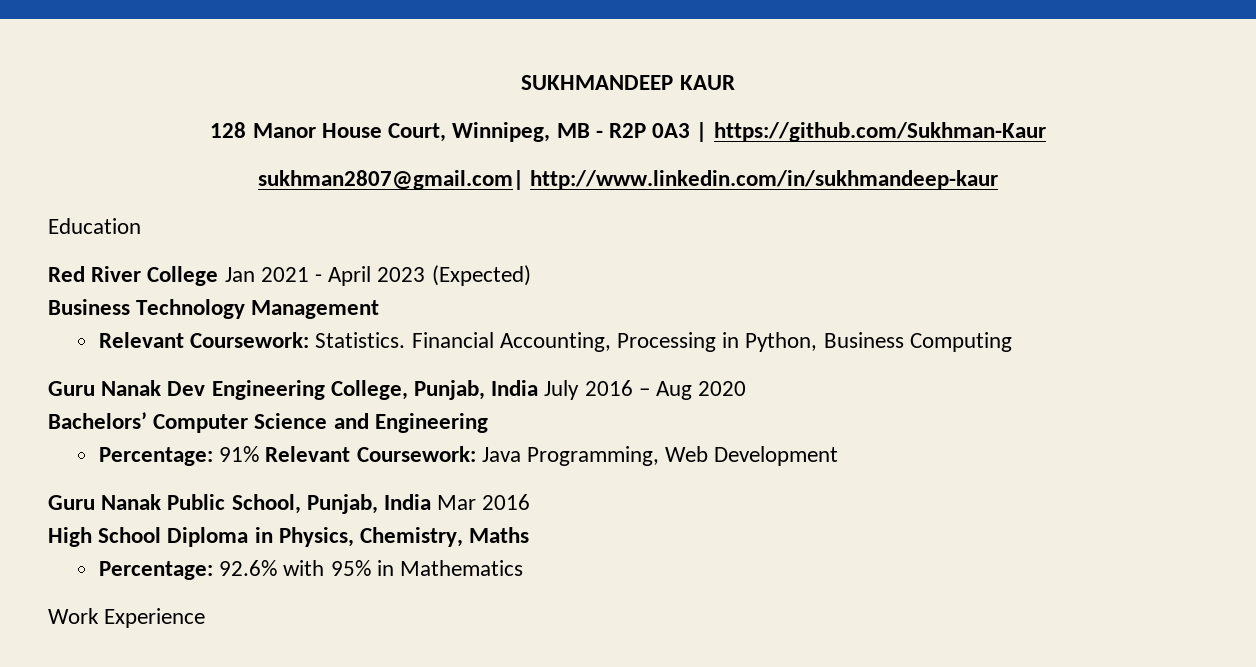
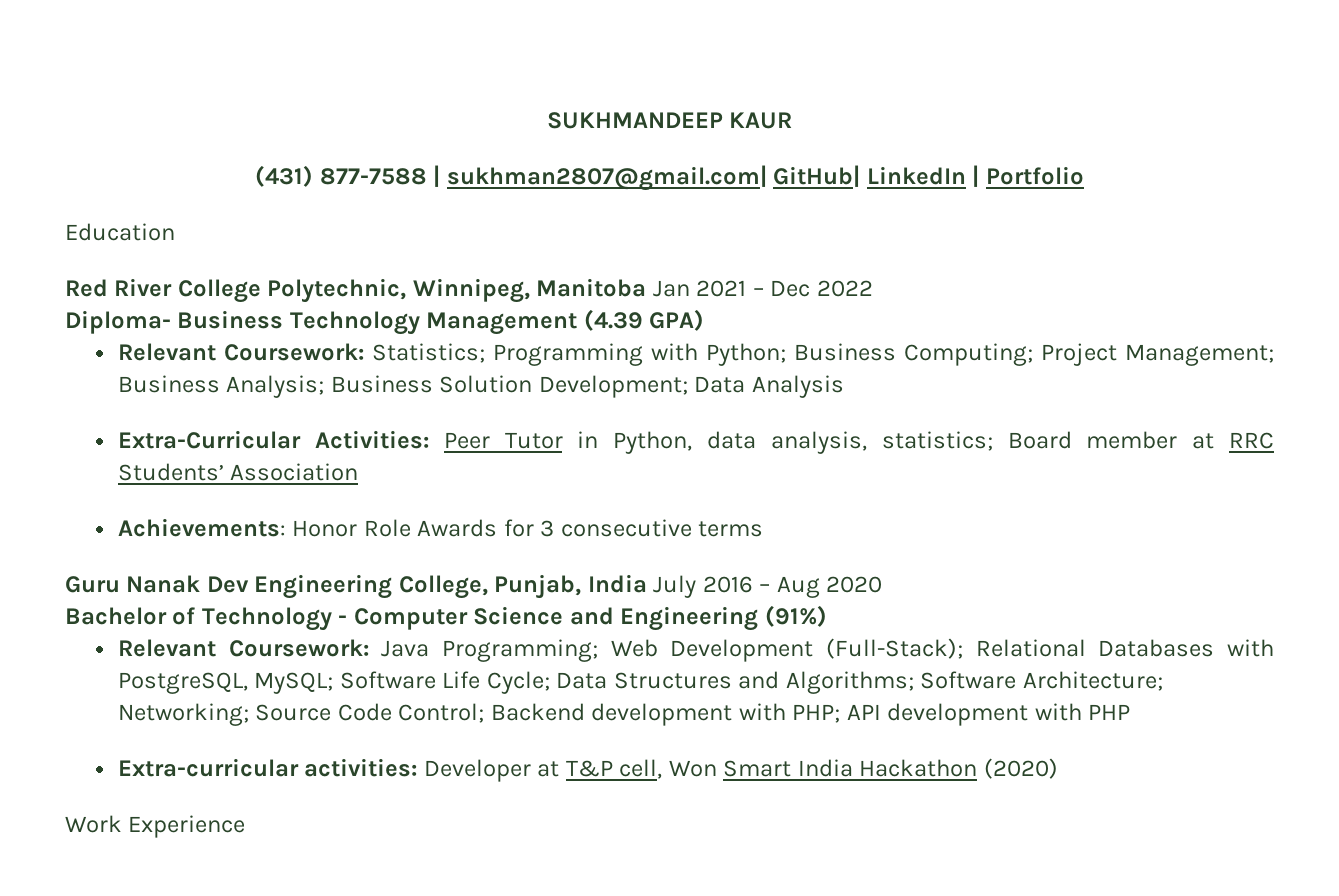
[210,122,1046,142] [257,170,999,190] [48,218,141,234] [48,265,531,286] 128 Manor House Court, Winnipeg, MB - R2P 0A3 | https://github.com/Sukhman-Kaur // sukhman2807@gmail.com| http://www.linkedin.com/in/sukhmandeep-kaur // Education // Red River College Jan 2021 - April 2023 (Expected) // -> [255,165,1084,191] [65,223,175,241] [65,278,873,303] [65,310,171,334] (431) 877-7588 | sukhman2807@gmail.com| GitHub| LinkedIn | Portfolio // Education // Red River College Polytechnic, Winnipeg, Manitoba Jan 2021 – Dec 2022 // Diploma-
[98,332,1012,352] // Relevant Coursework: Statistics. Financial Accounting, Processing in Python, Business Computing -> [583,309,705,331] [117,343,1275,366] [117,375,844,398] [117,430,1274,454] [117,463,359,481] [117,518,764,537] (4.39 GPA) // Relevant Coursework: Statistics; Programming with Python; Business Computing; Project Management; Business Analysis; Business Solution Development; Data Analysis // Extra-Curricular Activities: Peer Tutor in Python, data analysis, statistics; Board member at RRC Students’ Association // Achievements: Honor Role Awards for 3 consecutive terms
[48,412,147,429] Bachelors’ -> [65,607,348,631] Bachelor of Technology -
[98,446,260,466] // Percentage: 91% -> [764,605,827,627] (91%) //
[527,446,660,466] Programming, -> [441,639,598,662] Programming;
[48,494,531,514] [48,527,530,547] [98,560,524,580] // Guru Nanak Public School, Punjab, India Mar 2016 // High School Diploma in Physics, Chemistry, Maths // Percentage: 92.6% with 95% in Mathematics -> [825,638,1274,659] [117,671,1163,694] [117,703,1131,726] [117,758,1058,782] (Full-Stack); Relational Databases with PostgreSQL, MySQL; Software Life Cycle; Data Structures and Algorithms; Software Architecture; Networking; Source Code Control; Backend development with PHP; API development with PHP // Extra-curricular activities: Developer at T&P cell, Won Smart India Hackathon (2020)

